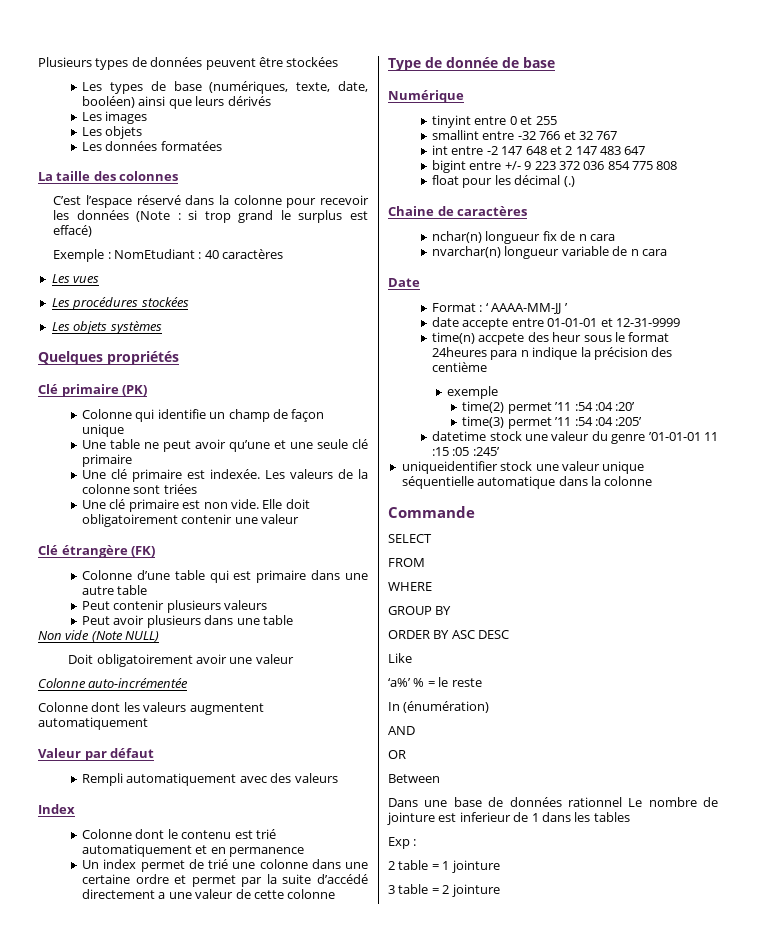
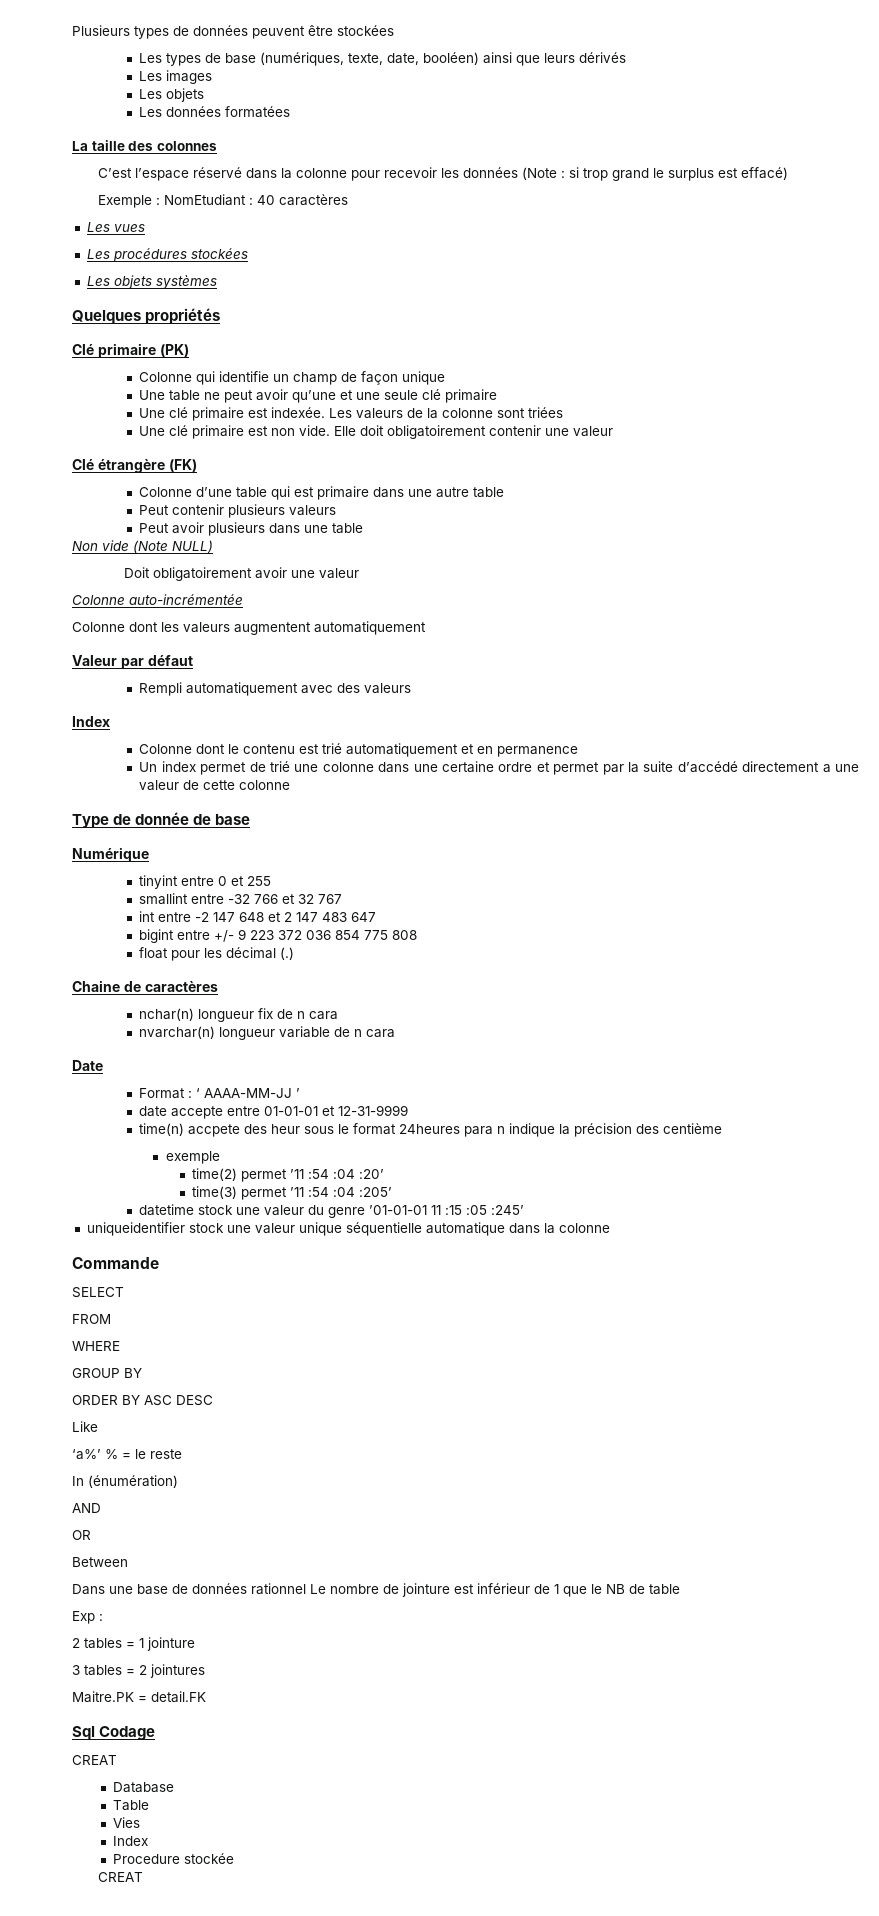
[459,812,511,822] inferieur -> [477,1583,530,1594] inférieur
[541,812,630,822] dans les tables -> [563,1584,680,1597] que le NB de table
[398,860,429,870] table -> [84,1638,122,1649] tables
[398,884,429,894] table -> [84,1665,122,1676] tables
[451,884,500,897] jointure -> [150,1664,205,1678] [72,1691,206,1703] [72,1726,156,1740] [72,1755,117,1765] [113,1782,175,1793] [113,1800,150,1811] [113,1817,141,1828] [113,1836,149,1846] [113,1853,235,1864] [98,1872,144,1882] jointures // Maitre.PK = detail.FK // Sql Codage // CREAT // Database // Table // Vies // Index // Procedure stockée // CREAT

